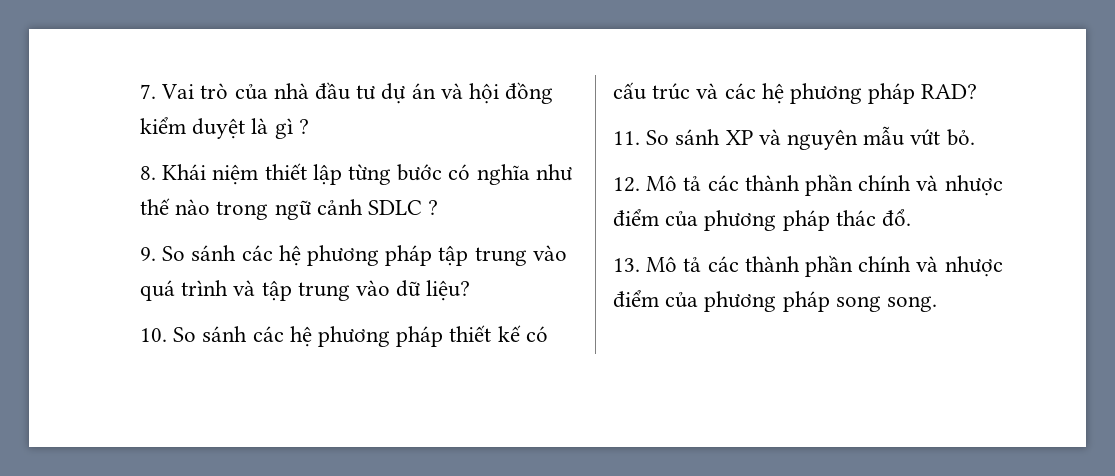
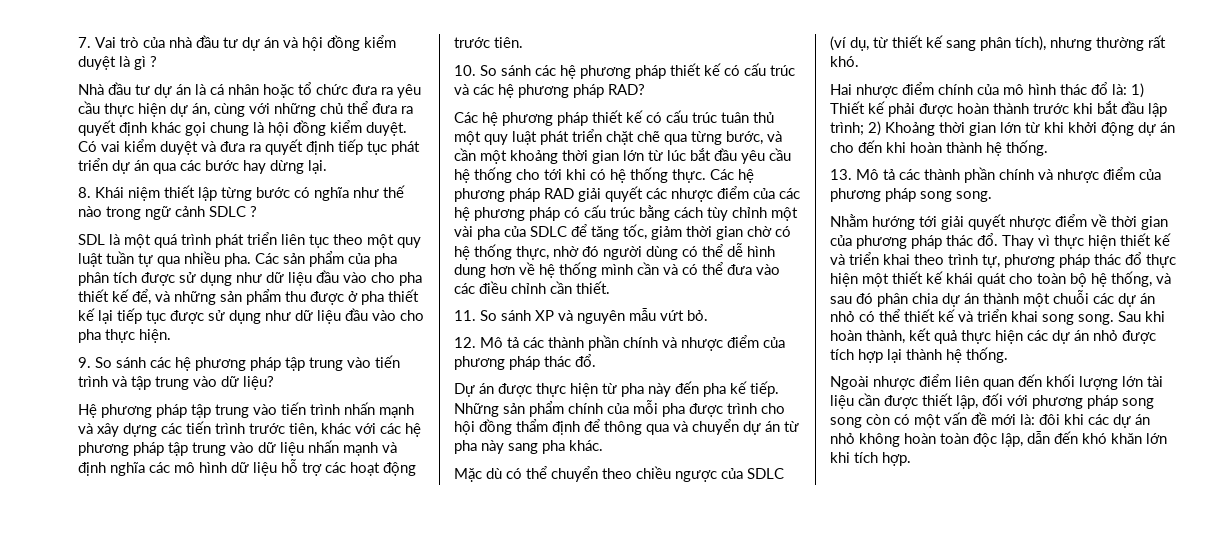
(309, 126) none -> [78,82,421,98] [78,101,413,117] [78,120,407,136] [78,139,420,155] [78,158,327,174] // Nhà đầu tư dự án là cá nhân hoặc tổ chức đưa ra yêu cầu thực hiện dự án, cùng với những chủ thể đưa ra quyết định khác gọi chung là hội đồng kiểm duyệt. Có vai kiểm duyệt và đưa ra quyết định tiếp tục phát triển dự án qua các bước hay dừng lại.
(439, 207) none -> [78,232,421,248] [78,251,397,267] [78,270,422,286] [78,289,419,305] [78,308,424,324] [78,329,171,343] // SDL là một quá trình phát triển liên tục theo một quy luật tuần tự qua nhiều pha. Các sản phẩm của pha phân tích được sử dụng như dữ liệu đầu vào cho pha thiết kế để, và những sản phẩm thu được ở pha thiết kế lại tiếp tục được sử dụng như dữ liệu đầu vào cho pha thực hiện.
[140,280,175,301] quá -> [375,355,400,368] tiến
(471, 290) none -> [78,402,414,418] [78,421,421,437] [78,440,397,456] [78,459,416,476] [454,37,523,48] // Hệ phương pháp tập trung vào tiến trình nhấn mạnh và xây dựng các tiến trình trước tiên, khác với các hệ phương pháp tập trung vào dữ liệu nhấn mạnh và định nghĩa các mô hình dữ liệu hỗ trợ các hoạt động trước tiên.
(978, 91) none -> [454,110,774,126] [454,129,782,145] [454,148,791,164] [454,167,754,183] [454,186,800,202] [454,205,798,221] [454,224,791,240] [454,243,775,260] [454,262,780,278] [454,281,610,294] // Các hệ phương pháp thiết kế có cấu trúc tuân thủ một quy luật phát triển chặt chẽ qua từng bước, và cần một khoảng thời gian lớn từ lúc bắt đầu yêu cầu hệ thống cho tới khi có hệ thống thực. Các hệ phương pháp RAD giải quyết các nhược điểm của các hệ phương pháp có cấu trúc bằng cách tùy chỉnh một vài pha của SDLC để tăng tốc, giảm thời gian chờ có hệ thống thực, nhờ đó người dùng có thể dễ hình dung hơn về hệ thống mình cần và có thể đưa vào các điều chỉnh cần thiết.
(912, 218) none -> [454,381,779,397] [454,400,785,417] [454,419,799,435] [454,440,603,454] [454,466,784,482] [830,35,1166,51] [830,56,859,67] [830,82,1144,98] [830,101,1167,117] [830,121,1175,136] [830,140,1048,156] // Dự án được thực hiện từ pha này đến pha kế tiếp. Những sản phẩm chính của mỗi pha được trình cho hội đồng thẩm định để thông qua và chuyển dự án từ pha này sang pha khác. // Mặc dù có thể chuyển theo chiều ngược của SDLC (ví dụ, từ thiết kế sang phân tích), nhưng thường rất khó. // Hai nhược điểm chính của mô hình thác đổ là: 1) Thiết kế phải được hoàn thành trước khi bắt đầu lập trình; 2) Khoảng thời gian lớn từ khi khởi động dự án cho đến khi hoàn thành hệ thống.
(938, 304) none -> [830,214,1168,230] [830,233,1171,249] [830,252,1176,268] [830,271,1171,287] [830,290,1155,307] [830,309,1165,325] [830,328,1156,344] [830,347,1008,363] [830,374,1163,390] [830,393,1154,409] [830,412,1150,428] [830,431,1167,447] [830,452,911,466] // Nhằm hướng tới giải quyết nhược điểm về thời gian của phương pháp thác đổ. Thay vì thực hiện thiết kế và triển khai theo trình tự, phương pháp thác đổ thực hiện một thiết kế khái quát cho toàn bộ hệ thống, và sau đó phân chia dự án thành một chuỗi các dự án nhỏ có thể thiết kế và triển khai song song. Sau khi hoàn thành, kết quả thực hiện các dự án nhỏ được tích hợp lại thành hệ thống. // Ngoài nhược điểm liên quan đến khối lượng lớn tài liệu cần được thiết lập, đối với phương pháp song song còn có một vấn đề mới là: đôi khi các dự án nhỏ không hoàn toàn độc lập, dẫn đến khó khăn lớn khi tích hợp.

